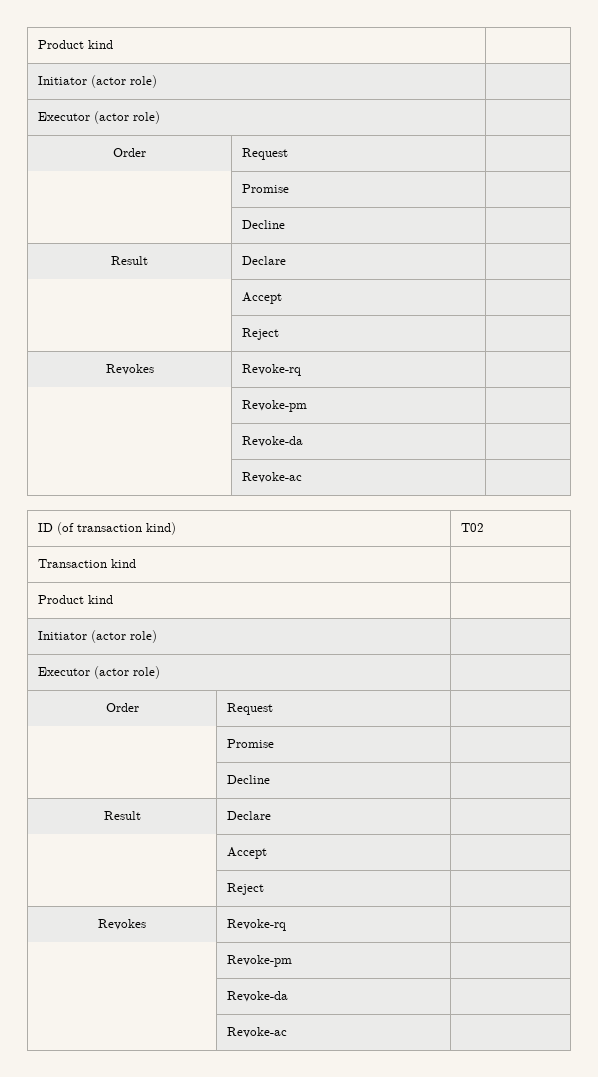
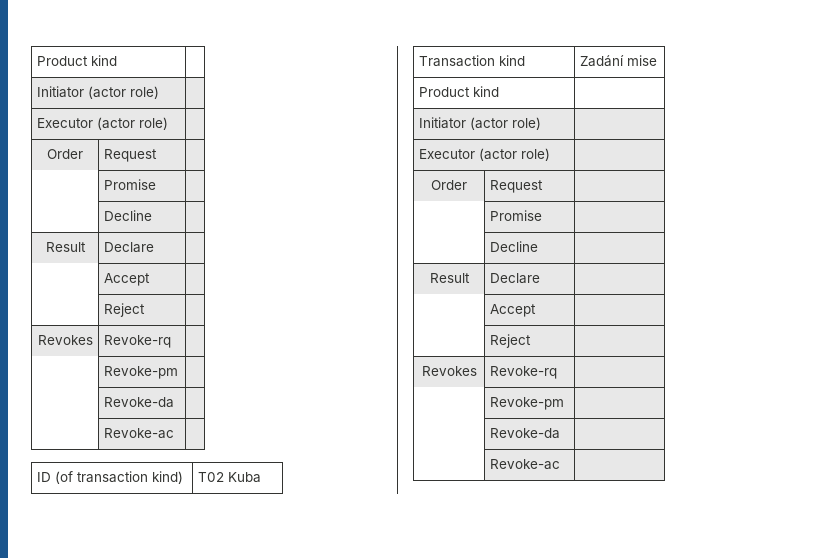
(485, 527) none -> [227,472,261,483] Kuba
(137, 563) none -> [579,55,657,67] Zadání mise

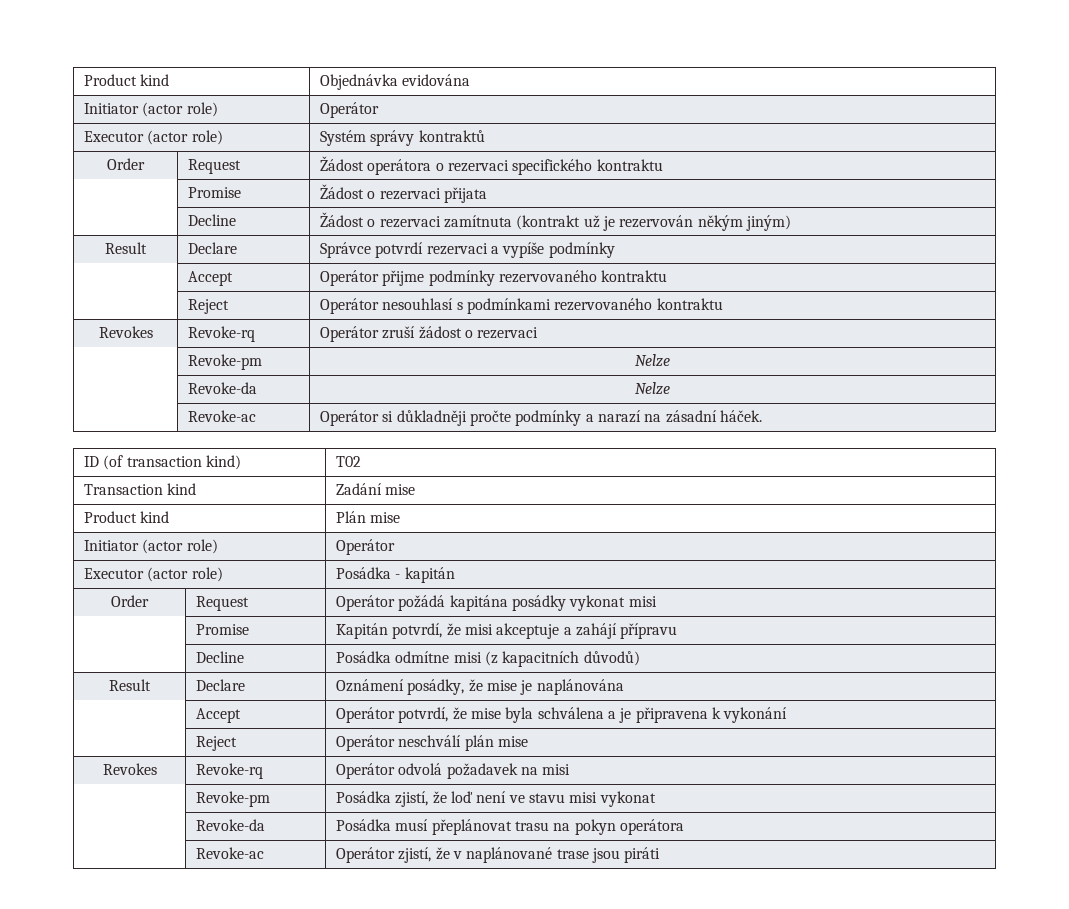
[36,55,117,66] [36,86,159,99] [36,117,168,130] [47,149,83,159] [103,149,157,162] [103,179,156,190] [103,210,152,221] [45,242,86,252] [103,242,154,253] [103,273,150,286] [103,303,145,317] [37,335,93,345] [103,335,171,348] [103,366,178,379] [103,397,174,408] [103,428,174,439] Product kind | // Initiator (actor role) | // Executor (actor role) | // Order | Request | // | Promise | // | Decline | // Result | Declare | // | Accept | // | Reject | // Revokes | Revoke-rq | // | Revoke-pm | // | Revoke-da | // | Revoke-ac | -> [83,74,170,86] [319,74,471,90] [83,102,218,117] [319,102,379,118] [83,130,223,145] [319,130,485,146] [107,158,145,170] [187,159,241,174] [319,156,663,175] [187,187,241,198] [319,184,487,203] [187,214,236,226] [319,212,791,231] [105,242,147,254] [187,242,237,254] [319,242,615,258] [187,271,233,286] [319,270,668,286] [187,299,229,314] [319,298,723,314] [98,326,153,338] [187,326,255,342] [319,326,539,342] [187,354,262,370] [635,354,670,367] [187,382,257,394] [635,382,670,395] [187,410,256,422] [319,410,762,426] Product kind | Objednávka evidována // Initiator (actor role) | Operátor // Executor (actor role) | Systém správy kontraktů // Order | Request | Žádost operátora o rezervaci specifického kontraktu // | Promise | Žádost o rezervaci přijata // | Decline | Žádost o rezervaci zamítnuta (kontrakt už je rezervován někým jiným) // Result | Declare | Správce potvrdí rezervaci a vypíše podmínky // | Accept | Operátor přijme podmínky rezervovaného kontraktu // | Reject | Operátor nesouhlasí s podmínkami rezervovaného kontraktu // Revokes | Revoke-rq | Operátor zruší žádost o rezervaci // | Revoke-pm | Nelze // | Revoke-da | Nelze // | Revoke-ac | Operátor si důkladněji pročte podmínky a narazí na zásadní háček.
[227,472,261,483] Kuba -> (361, 461) none
[418,117,541,130] [418,148,550,161] [431,180,467,190] [489,180,543,193] [489,210,542,221] [489,241,538,252] [429,273,470,283] [489,273,540,284] [489,304,536,317] [489,334,531,348] [421,366,477,376] [489,366,557,379] [489,397,564,410] [489,428,560,439] [489,459,560,470] // Initiator (actor role) | // Executor (actor role) | // Order | Request | // | Promise | // | Decline | // Result | Declare | // | Accept | // | Reject | // Revokes | Revoke-rq | // | Revoke-pm | // | Revoke-da | // | Revoke-ac | -> [335,511,401,523] [83,539,218,554] [335,539,395,555] [83,567,223,582] [335,567,455,583] [111,595,149,607] [195,596,249,611] [335,595,657,611] [195,624,249,635] [335,623,678,639] [195,651,244,663] [335,651,640,667] [109,679,151,691] [195,679,245,691] [335,679,624,695] [195,708,241,723] [335,707,788,723] [195,736,237,751] [335,735,528,751] [102,763,157,775] [195,763,263,779] [335,763,571,779] [195,791,270,807] [335,791,656,807] [195,819,265,831] [335,819,684,835] [195,847,264,859] [335,847,661,863] Plán mise // Initiator (actor role) | Operátor // Executor (actor role) | Posádka - kapitán // Order | Request | Operátor požádá kapitána posádky vykonat misi // | Promise | Kapitán potvrdí, že misi akceptuje a zahájí přípravu // | Decline | Posádka odmítne misi (z kapacitních důvodů) // Result | Declare | Oznámení posádky, že mise je naplánována // | Accept | Operátor potvrdí, že mise byla schválena a je připravena k vykonání // | Reject | Operátor neschválí plán mise // Revokes | Revoke-rq | Operátor odvolá požadavek na misi // | Revoke-pm | Posádka zjistí, že loď není ve stavu misi vykonat // | Revoke-da | Posádka musí přeplánovat trasu na pokyn operátora // | Revoke-ac | Operátor zjistí, že v naplánované trase jsou piráti

